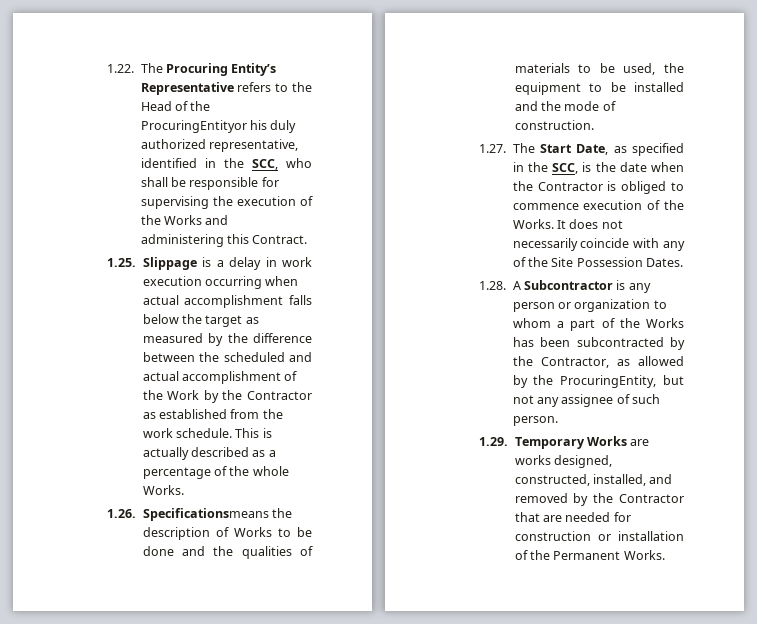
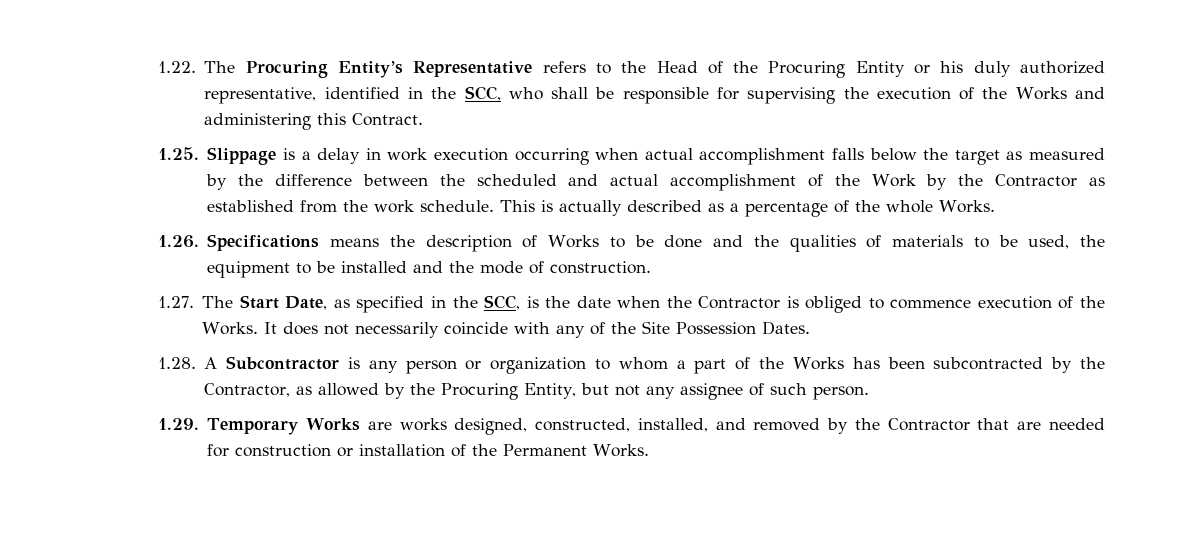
[140,120,247,133] ProcuringEntityor -> [768,61,931,78] Procuring Entity or
[142,508,269,521] Specificationsmeans -> [207,234,380,251] Specifications means
[560,375,657,388] ProcuringEntity, -> [441,383,577,400] Procuring Entity,

